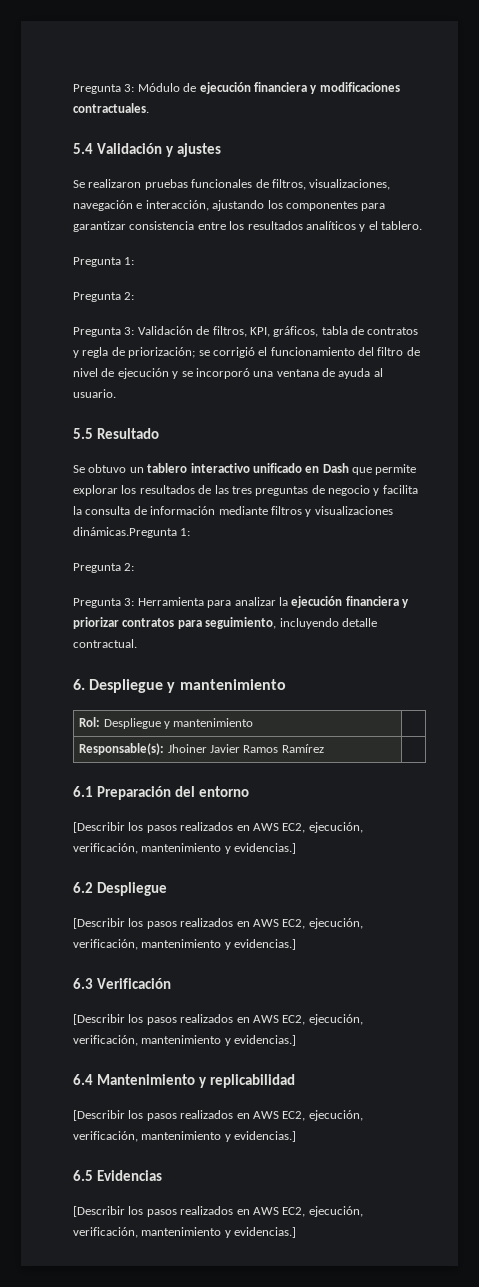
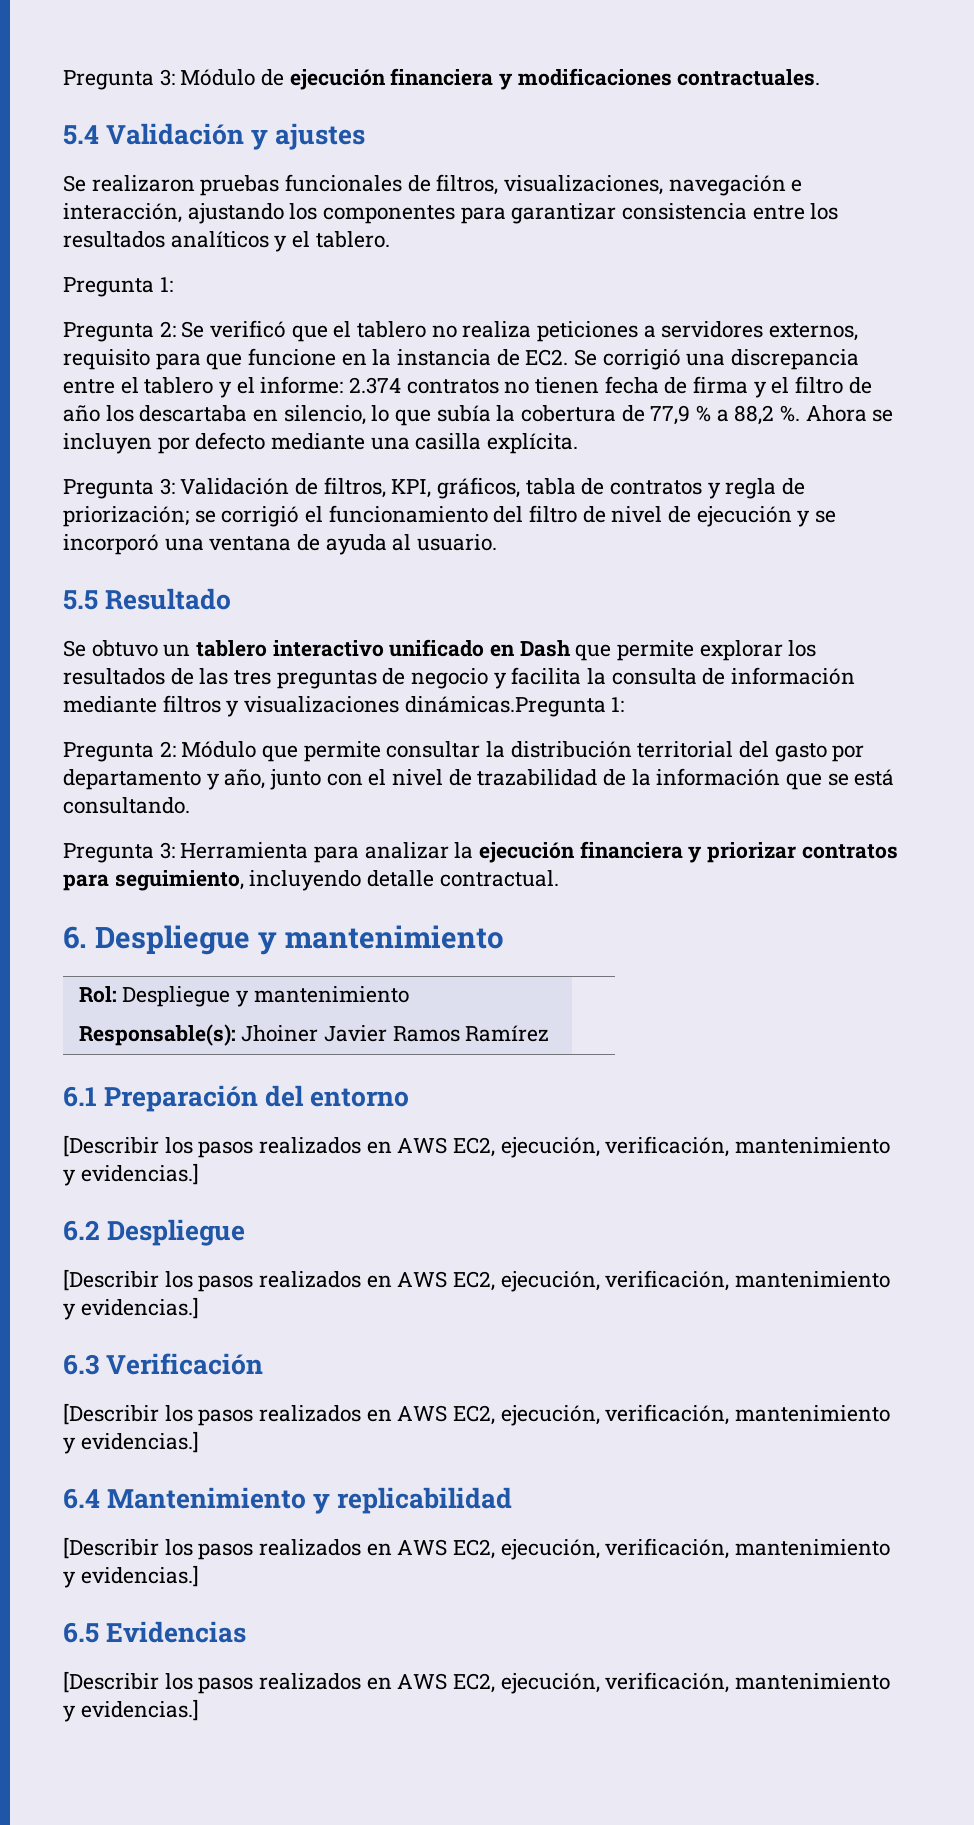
(135, 296) none -> [181,320,859,342] [63,348,860,370] [63,376,872,398] [63,405,894,426] [63,432,579,454] Se verificó que el tablero no realiza peticiones a servidores externos, requisito para que funcione en la instancia de EC2. Se corrigió una discrepancia entre el tablero y el informe: 2.374 contratos no tienen fecha de firma y el filtro de año los descartaba en silencio, lo que subía la cobertura de 77,9 % a 88,2 %. Ahora se incluyen por defecto mediante una casilla explícita.
(135, 567) none -> [181,741,865,762] [63,768,895,790] [63,797,190,814] Módulo que permite consultar la distribución territorial del gasto por departamento y año, junto con el nivel de trazabilidad de la información que se está consultando.

